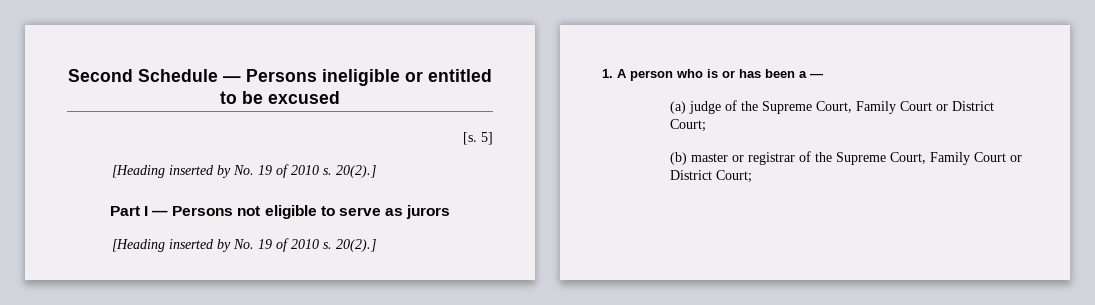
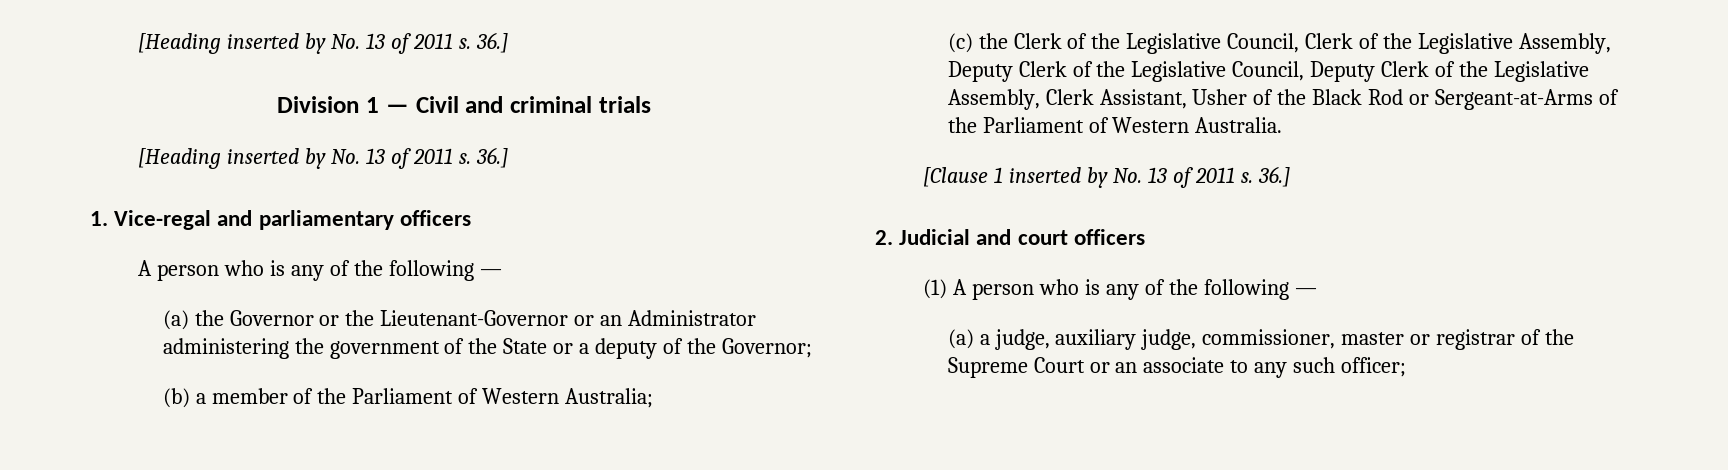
[68,69,492,86] [220,91,340,104] [463,132,493,145] [112,164,377,178] [109,205,451,219] [112,238,377,252] [602,69,823,81] [669,100,994,114] [669,119,706,132] [669,152,687,165] Second Schedule — Persons ineligible or entitled to be excused // [s. 5] // [Heading inserted by No. 19 of 2010 s. 20(2).] // Part I — Persons not eligible to serve as jurors // [Heading inserted by No. 19 of 2010 s. 20(2).] // 1. A person who is or has been a — // (a) judge of the Supreme Court, Family Court or District Court; // (b) -> [138,32,508,54] [277,96,651,113] [138,147,508,169] [90,210,471,230] [138,260,502,281] [162,310,757,330] [162,338,812,359] [162,388,654,408] [947,33,1611,54] [947,61,1590,82] [947,89,1620,110] [947,117,1283,133] [923,166,1290,188] [875,229,1145,245] [923,279,1317,300] [947,329,1336,350] [Heading inserted by No. 13 of 2011 s. 36.] // Division 1 — Civil and criminal trials // [Heading inserted by No. 13 of 2011 s. 36.] // 1. Vice-regal and parliamentary officers // A person who is any of the following — // (a) the Governor or the Lieutenant-Governor or an Administrator administering the government of the State or a deputy of the Governor; // (b) a member of the Parliament of Western Australia; // (c) the Clerk of the Legislative Council, Clerk of the Legislative Assembly, Deputy Clerk of the Legislative Council, Deputy Clerk of the Legislative Assembly, Clerk Assistant, Usher of the Black Rod or Sergeant-at-Arms of the Parliament of Western Australia. // [Clause 1 inserted by No. 13 of 2011 s. 36.] // 2. Judicial and court officers // (1) A person who is any of the following — // (a) a judge, auxiliary judge, commissioner,
[889,152,1022,165] [669,170,752,183] Court, Family Court or District Court; -> [1033,357,1407,378] Court or an associate to any such officer;

